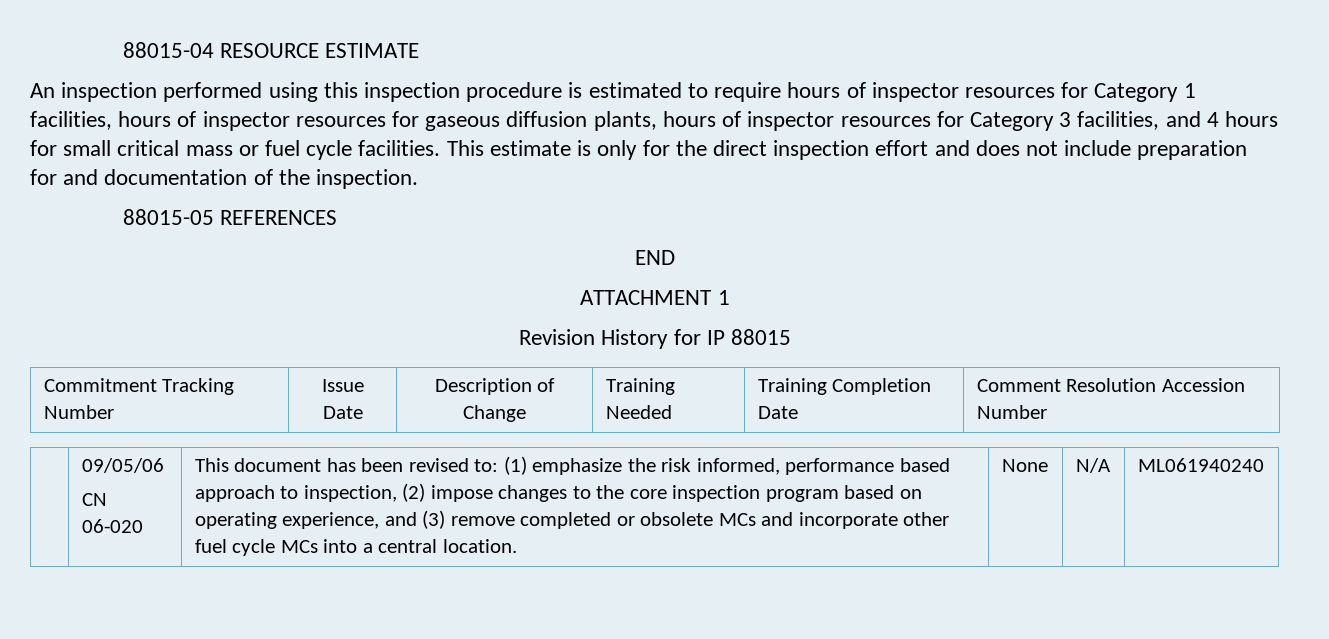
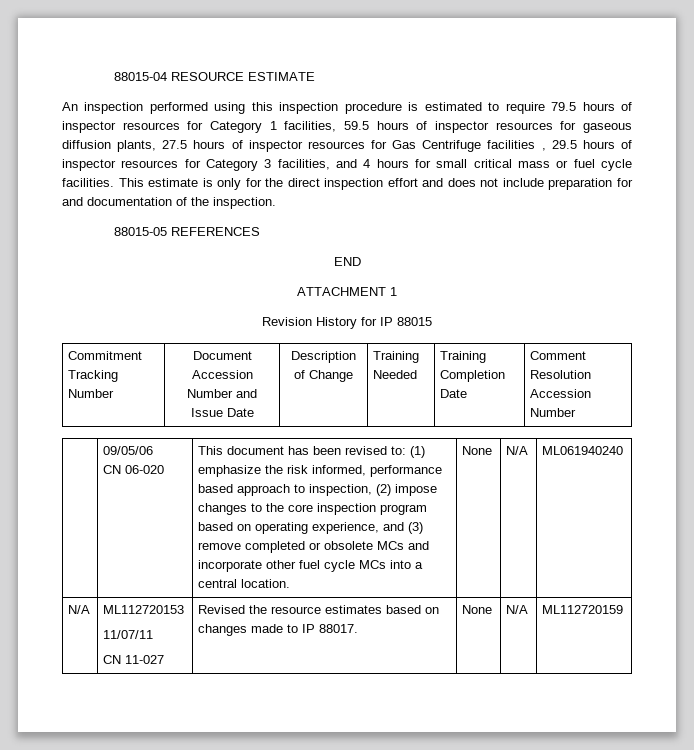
(782, 92) none -> [551,102,577,111] 79.5
(112, 120) none -> [343,121,369,130] 59.5
(657, 121) none -> [162,140,577,152] 27.5 hours of inspector resources for Gas Centrifuge facilities , 29.5
(114, 412) none -> [192,351,252,360] [191,370,253,379] [187,389,257,398] Document Accession Number and
(1264, 465) none -> [68,605,91,614] [103,605,185,614] [103,630,154,639] [103,655,165,664] [198,605,440,614] [198,624,359,636] [462,605,493,614] [506,605,529,614] [542,605,624,614] // N/A | ML112720153 // 11/07/11 // CN 11-027 | Revised the resource estimates based on changes made to IP 88017. | None | N/A | ML112720159

